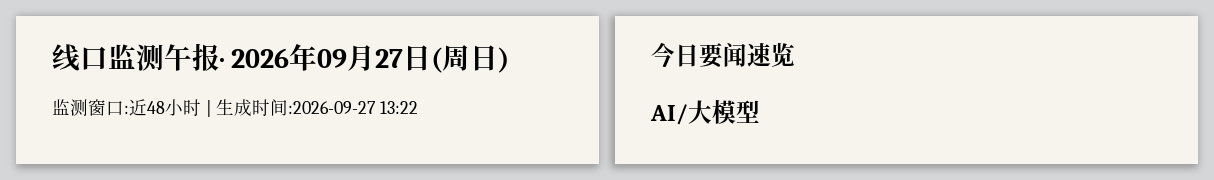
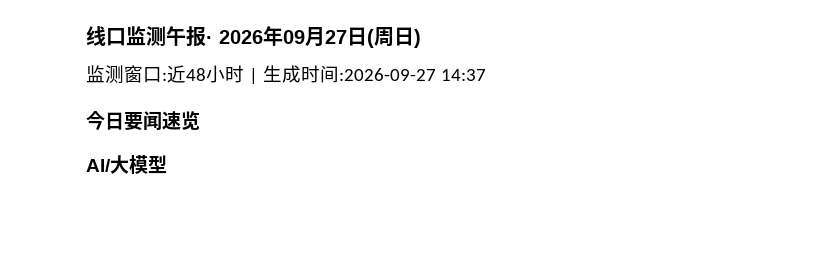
[380,101,419,114] 13:22 -> [440,69,486,81] 14:37

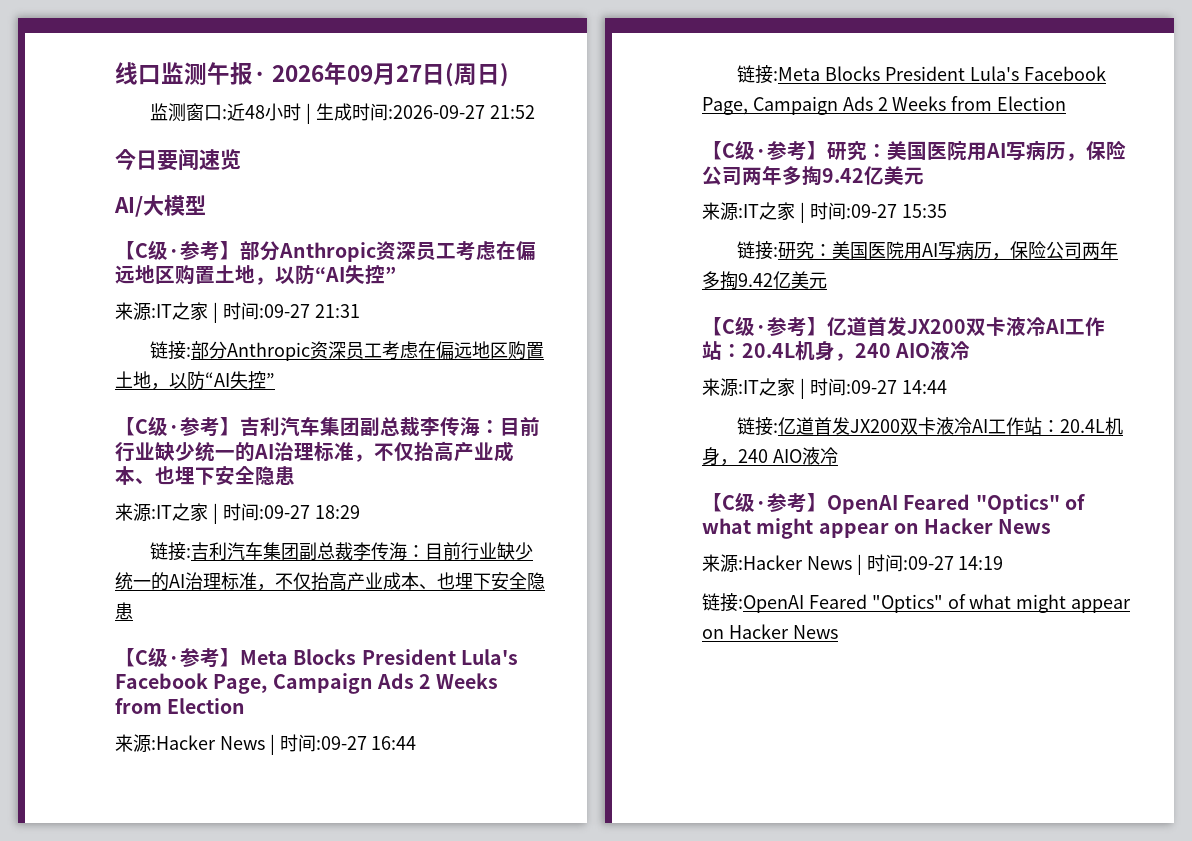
[440,69,486,81] 14:37 -> [489,105,535,119] 21:52
(167, 164) none -> [115,240,536,262] [115,265,396,285] [115,302,360,323] [150,341,545,361] [115,371,275,390] [115,416,540,437] [115,441,514,462] [115,466,295,486] [115,503,360,524] [150,542,534,561] [115,572,545,591] [115,602,133,620] [115,647,518,668] [115,673,499,694] [115,698,246,714] [115,734,417,755] [737,65,1106,84] [702,96,1067,115] [702,140,1126,161] [702,165,924,186] [702,202,947,223] [737,241,1119,260] [702,271,827,290] [702,316,1105,337] [702,341,971,361] [702,378,947,399] [737,417,1124,436] [702,447,838,466] [702,492,1085,514] [702,518,1052,539] [702,554,1004,575] [702,593,1132,613] [702,624,838,639] // 【C级·参考】部分Anthropic资深员工考虑在偏远地区购置土地，以防“AI失控” // 来源:IT之家 | 时间:09-27 21:31 // 链接:部分Anthropic资深员工考虑在偏远地区购置土地，以防“AI失控” // 【C级·参考】吉利汽车集团副总裁李传海：目前行业缺少统一的AI治理标准，不仅抬高产业成本、也埋下安全隐患 // 来源:IT之家 | 时间:09-27 18:29 // 链接:吉利汽车集团副总裁李传海：目前行业缺少统一的AI治理标准，不仅抬高产业成本、也埋下安全隐患 // 【C级·参考】Meta Blocks President Lula's Facebook Page, Campaign Ads 2 Weeks from Election // 来源:Hacker News | 时间:09-27 16:44 // 链接:Meta Blocks President Lula's Facebook Page, Campaign Ads 2 Weeks from Election // 【C级·参考】研究：美国医院用AI写病历，保险公司两年多掏9.42亿美元 // 来源:IT之家 | 时间:09-27 15:35 // 链接:研究：美国医院用AI写病历，保险公司两年多掏9.42亿美元 // 【C级·参考】亿道首发JX200双卡液冷AI工作站：20.4L机身，240 AIO液冷 // 来源:IT之家 | 时间:09-27 14:44 // 链接:亿道首发JX200双卡液冷AI工作站：20.4L机身，240 AIO液冷 // 【C级·参考】OpenAI Feared "Optics" of what might appear on Hacker News // 来源:Hacker News | 时间:09-27 14:19 // 链接:OpenAI Feared "Optics" of what might appear on Hacker News

